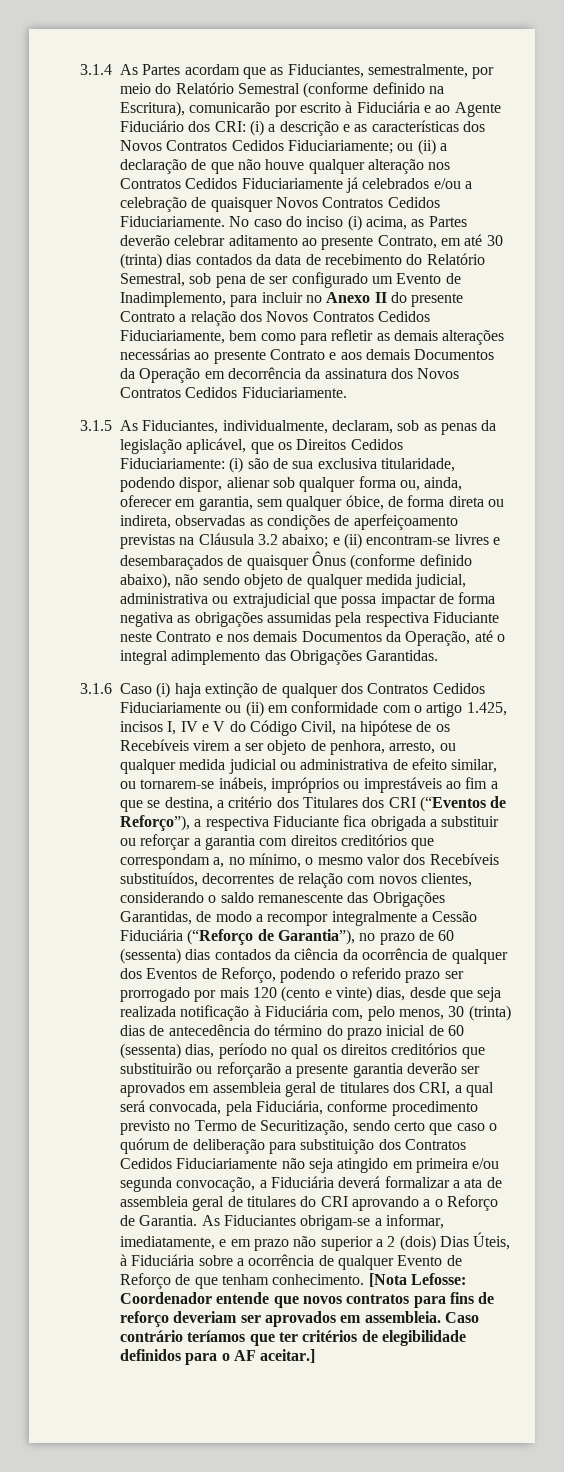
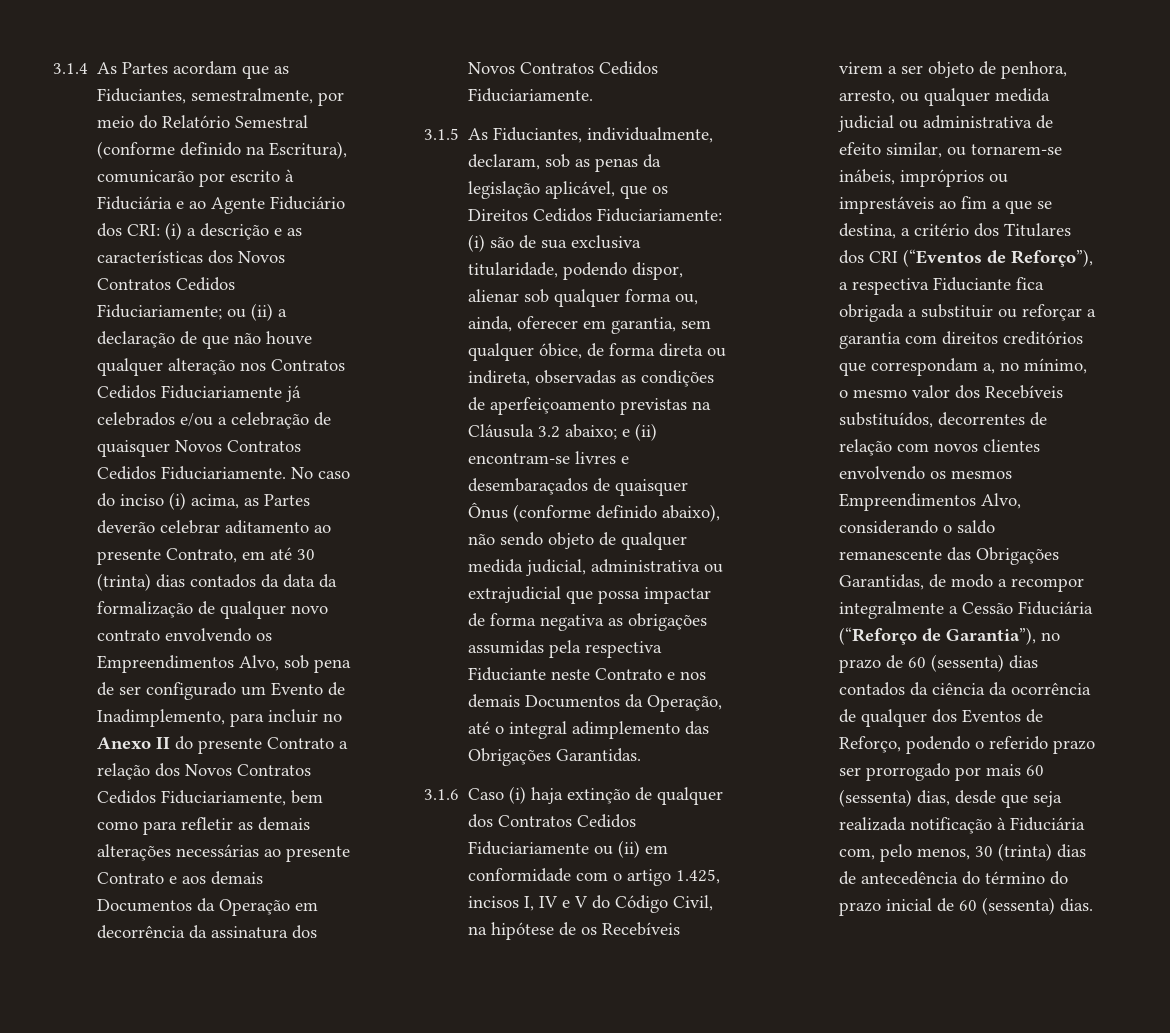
[305,253,485,265] [120,273,186,287] de recebimento do Relatório Semestral, -> [318,574,337,588] [96,601,328,619] [96,628,272,642] [96,655,279,673] da formalização de qualquer novo contrato envolvendo os Empreendimentos Alvo,
[421,873,473,887] clientes, -> [982,439,1040,452] [838,466,1012,480] [838,493,1021,511] clientes envolvendo os mesmos Empreendimentos Alvo,
[253,986,373,1002] 120 (cento e vinte) -> [1025,765,1044,776] [838,789,912,807] 60 (sessenta)
[185,1043,485,1059] [120,1062,481,1078] [120,1082,495,1097] [120,1100,478,1116] [120,1120,498,1135] [120,1138,467,1154] [120,1158,500,1173] [120,1176,502,1192] [120,1195,499,1211] [120,1214,445,1230] [120,1232,511,1251] [120,1254,462,1270] [120,1273,467,1289] [120,1292,495,1308] [120,1311,480,1327] [120,1330,467,1346] [120,1349,316,1365] dias, período no qual os direitos creditórios que substituirão ou reforçarão a presente garantia deverão ser aprovados em assembleia geral de titulares dos CRI, a qual será convocada, pela Fiduciária, conforme procedimento previsto no Termo de Securitização, sendo certo que caso o quórum de deliberação para substituição dos Contratos Cedidos Fiduciariamente não seja atingido em primeira e/ou segunda convocação, a Fiduciária deverá formalizar a ata de assembleia geral de titulares do CRI aprovando a o Reforço de Garantia. As Fiduciantes obrigam-se a informar, imediatamente, e em prazo não superior a 2 (dois) Dias Úteis, à Fiduciária sobre a ocorrência de qualquer Evento de Reforço de que tenham conhecimento. [Nota Lefosse: Coordenador entende que novos contratos para fins de reforço deveriam ser aprovados em assembleia. Caso contrário teríamos que ter critérios de elegibilidade definidos para o AF aceitar.] -> [1059,898,1093,912] dias.

